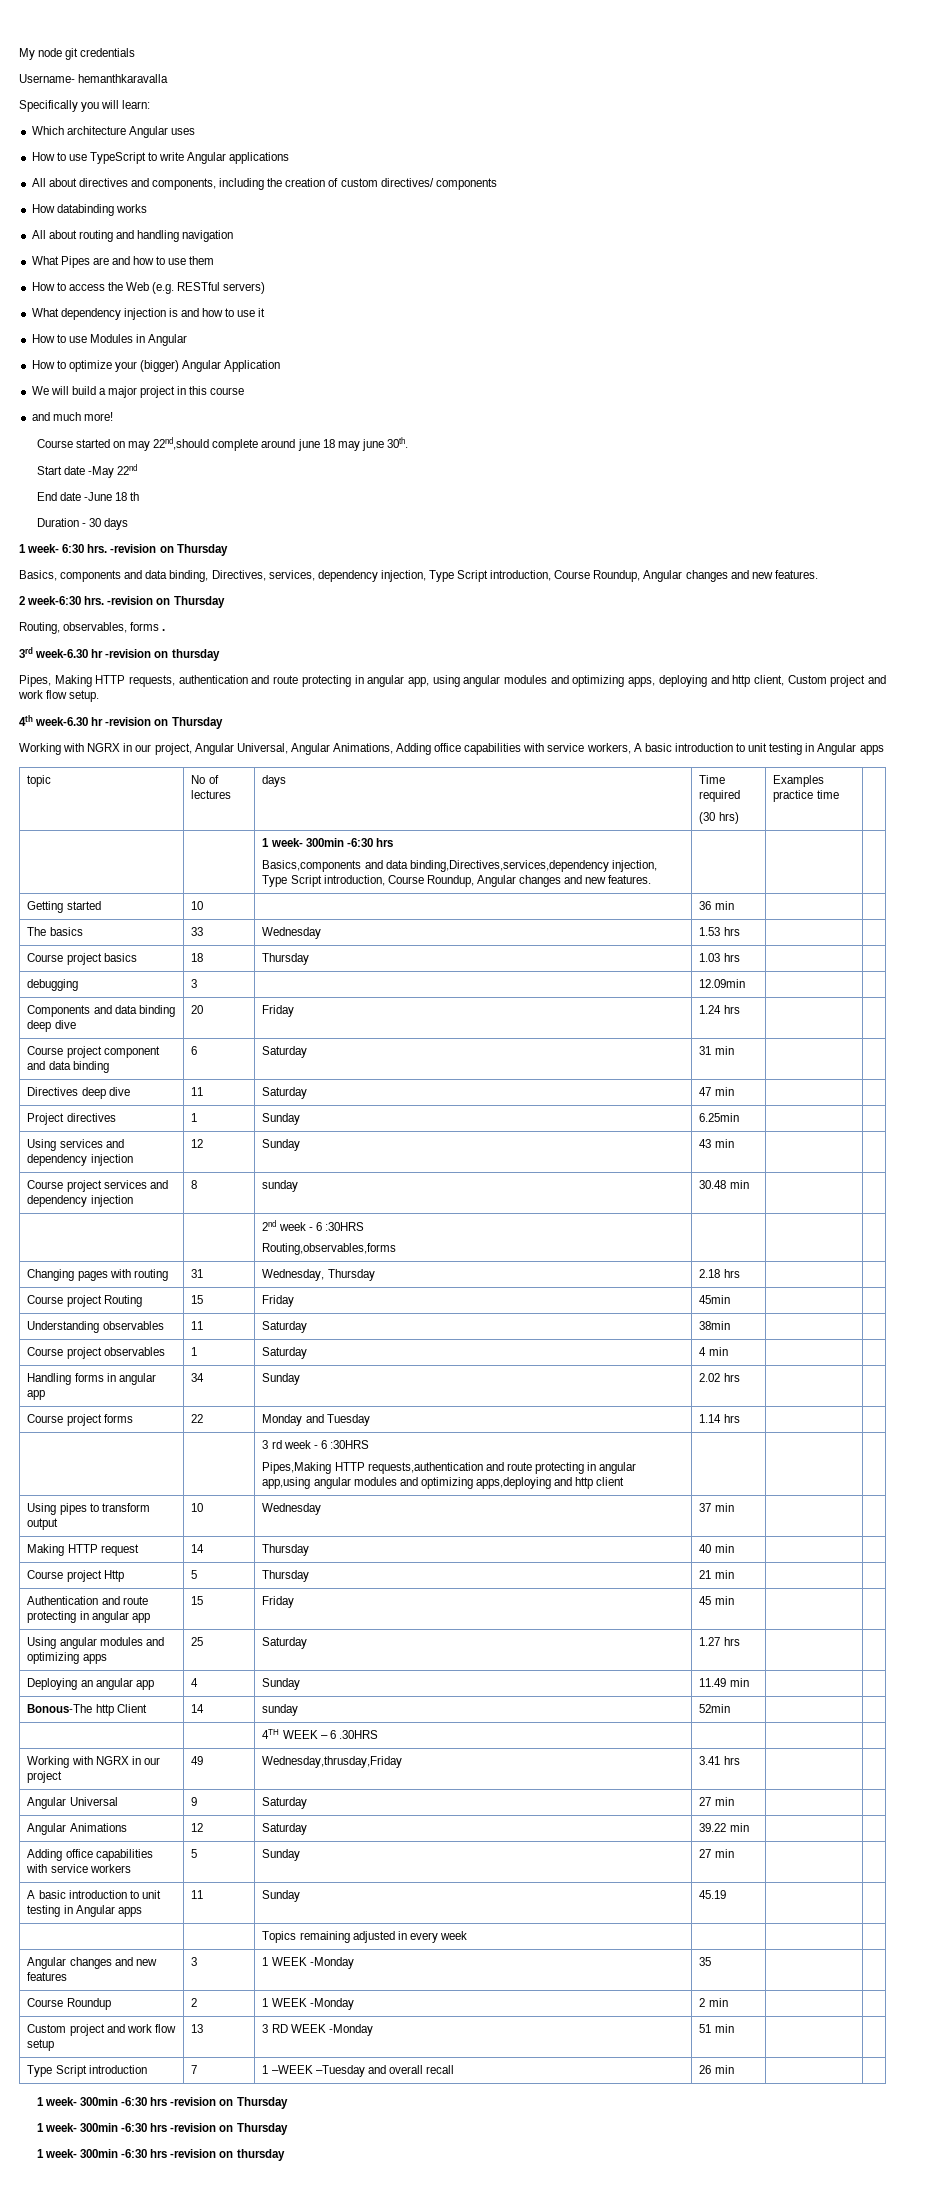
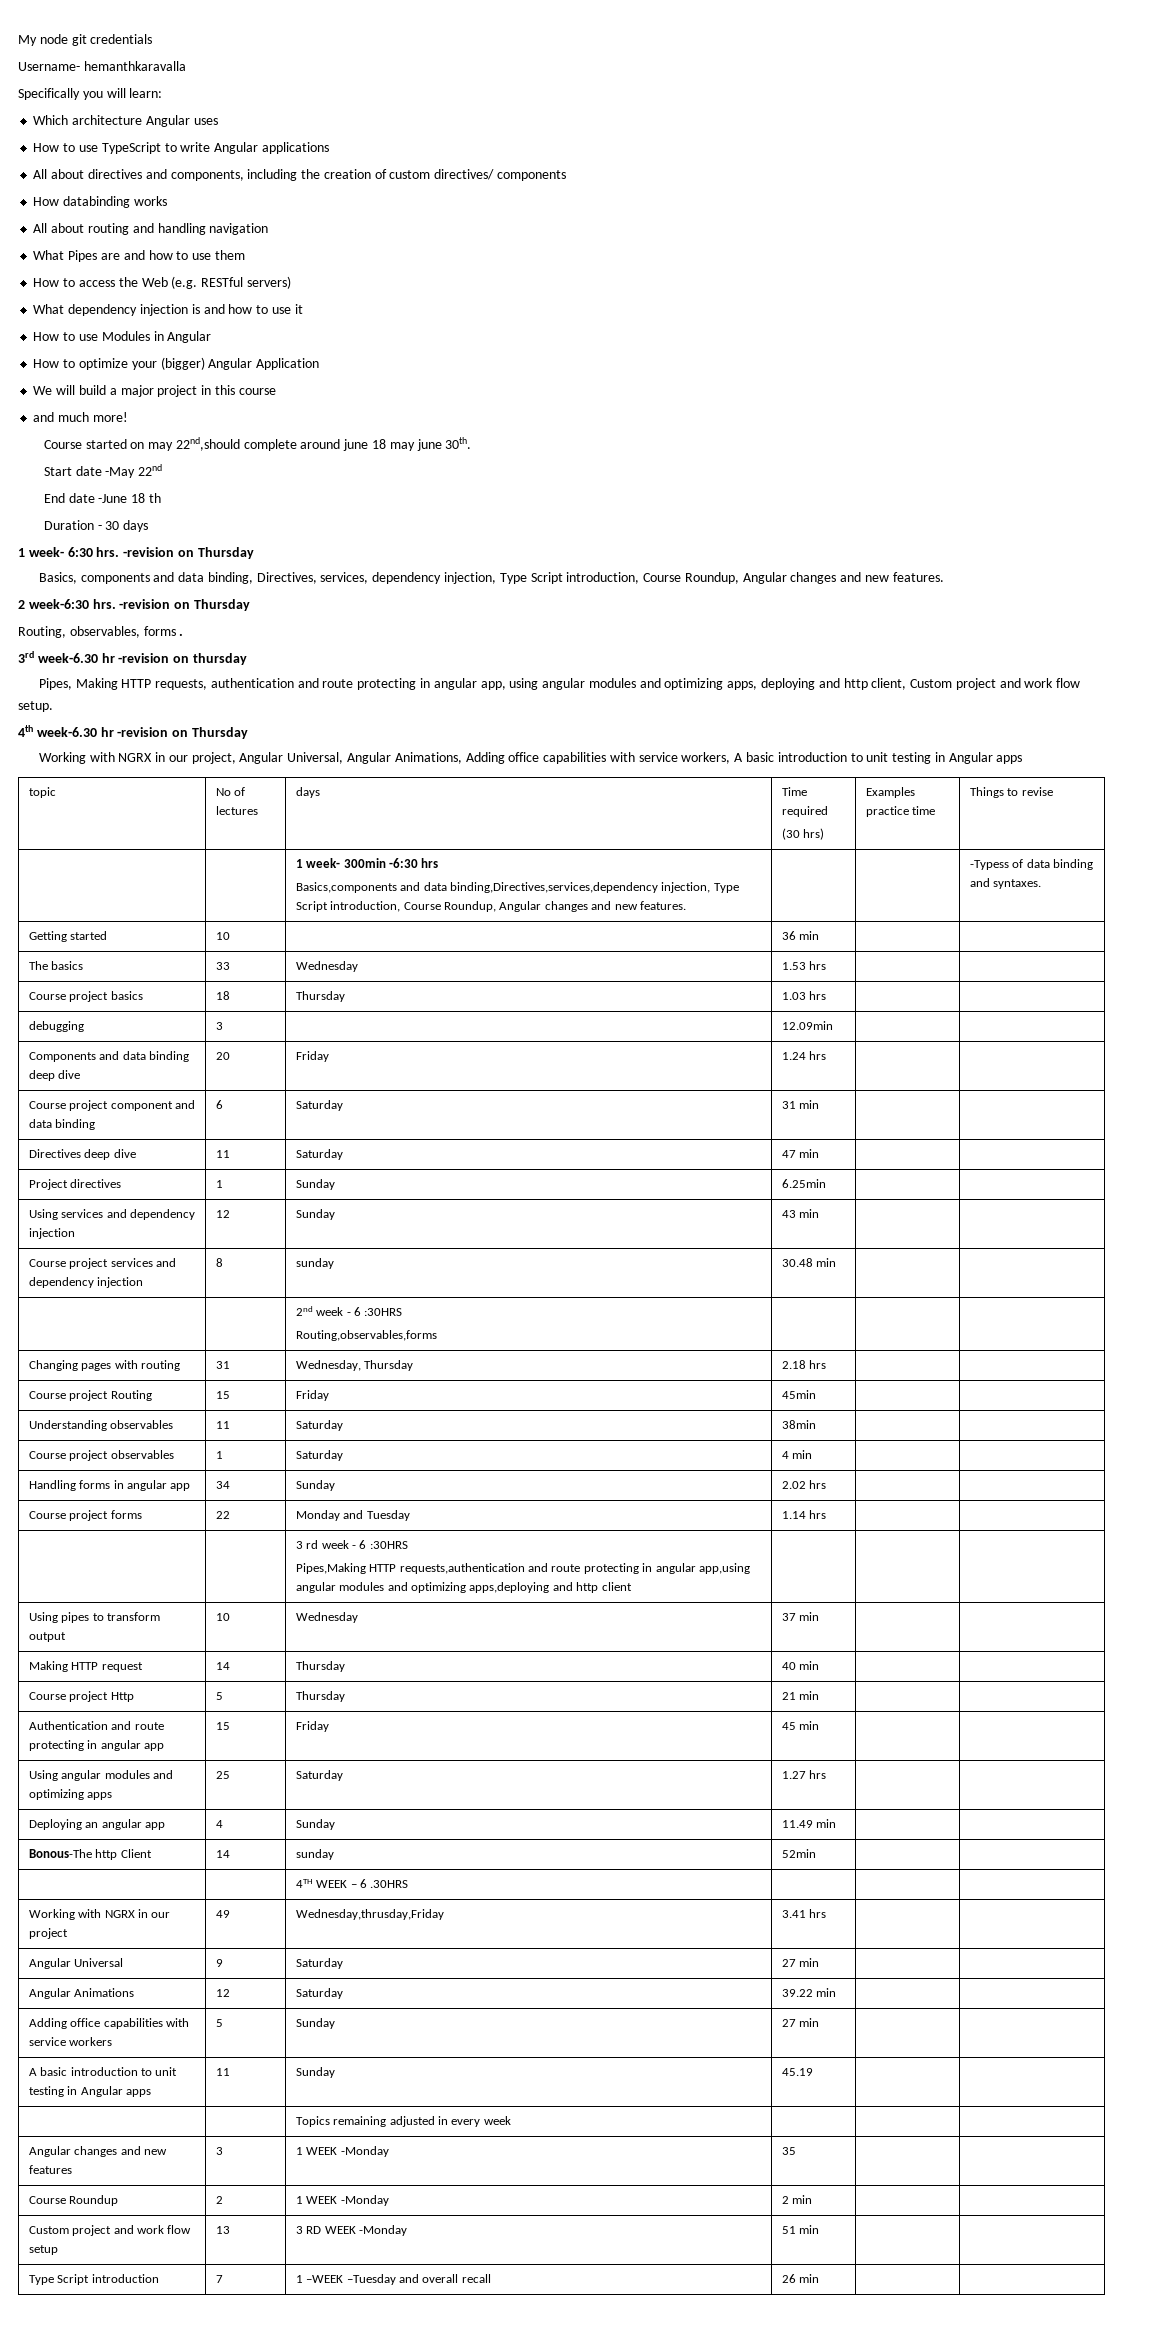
(839, 794) none -> [969,787,1053,798] Things to revise
(652, 879) none -> [969,859,1094,870] [969,878,1042,889] -Typess of data binding and syntaxes.
[36,2097,288,2109] [36,2123,288,2135] [36,2149,285,2161] // 1 week- 300min -6:30 hrs -revision on Thursday // 1 week- 300min -6:30 hrs -revision on Thursday // 1 week- 300min -6:30 hrs -revision on thursday -> (820, 2278) none

